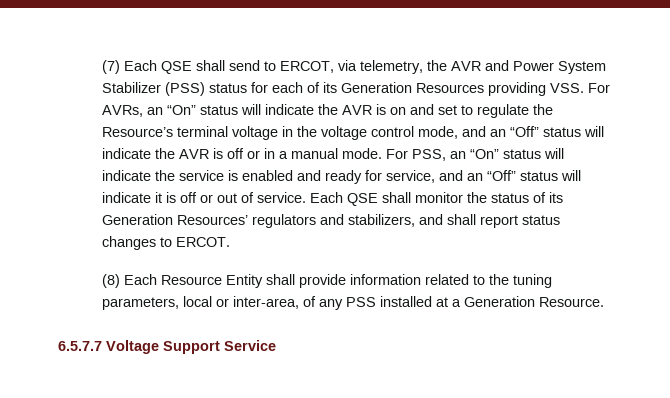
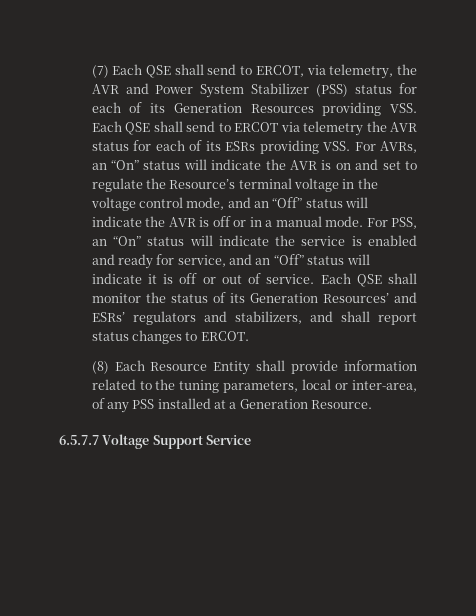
(584, 88) none -> [91,121,418,136] [91,140,351,154] Each QSE shall send to ERCOT via telemetry the AVR status for each of its ESRs providing VSS.
(248, 220) none -> [394,292,417,303] [91,312,125,322] and ESRs’

